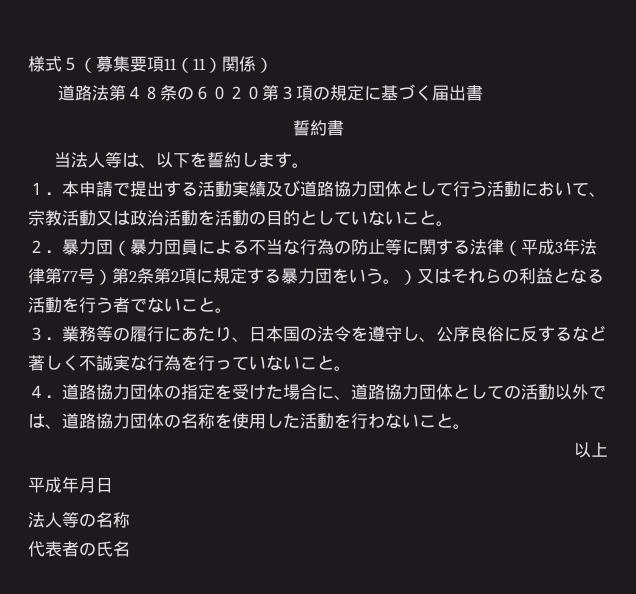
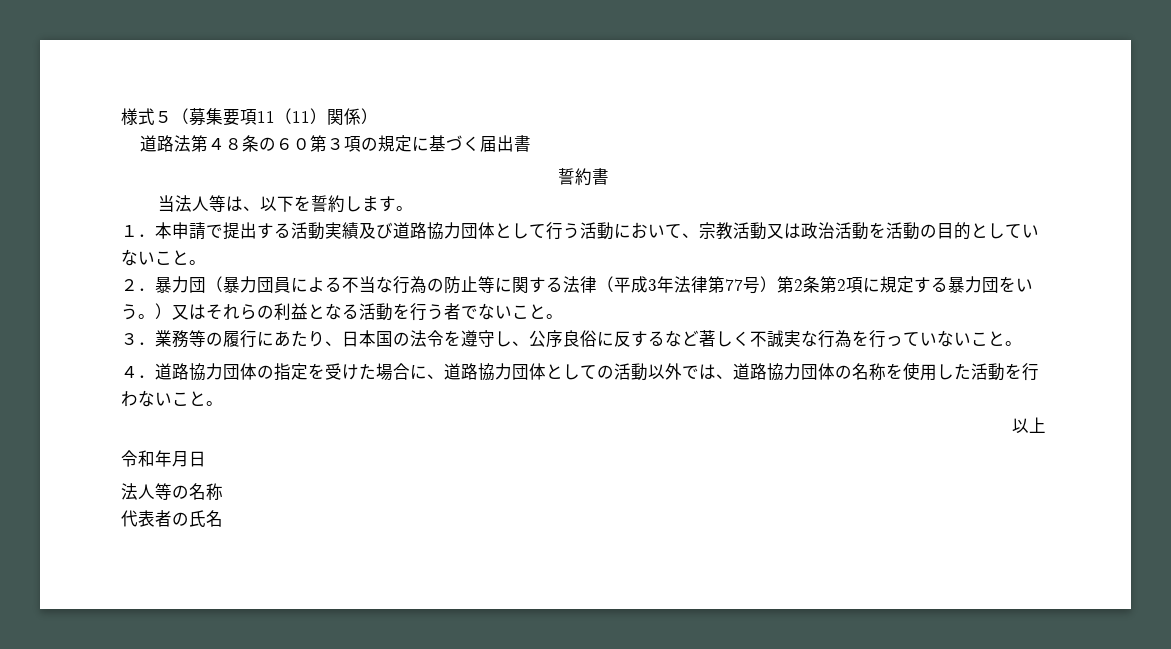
[227,86,262,100] ２０ -> (310, 144) none
[28,477,62,493] 平成 -> [121,450,155,467] 令和

